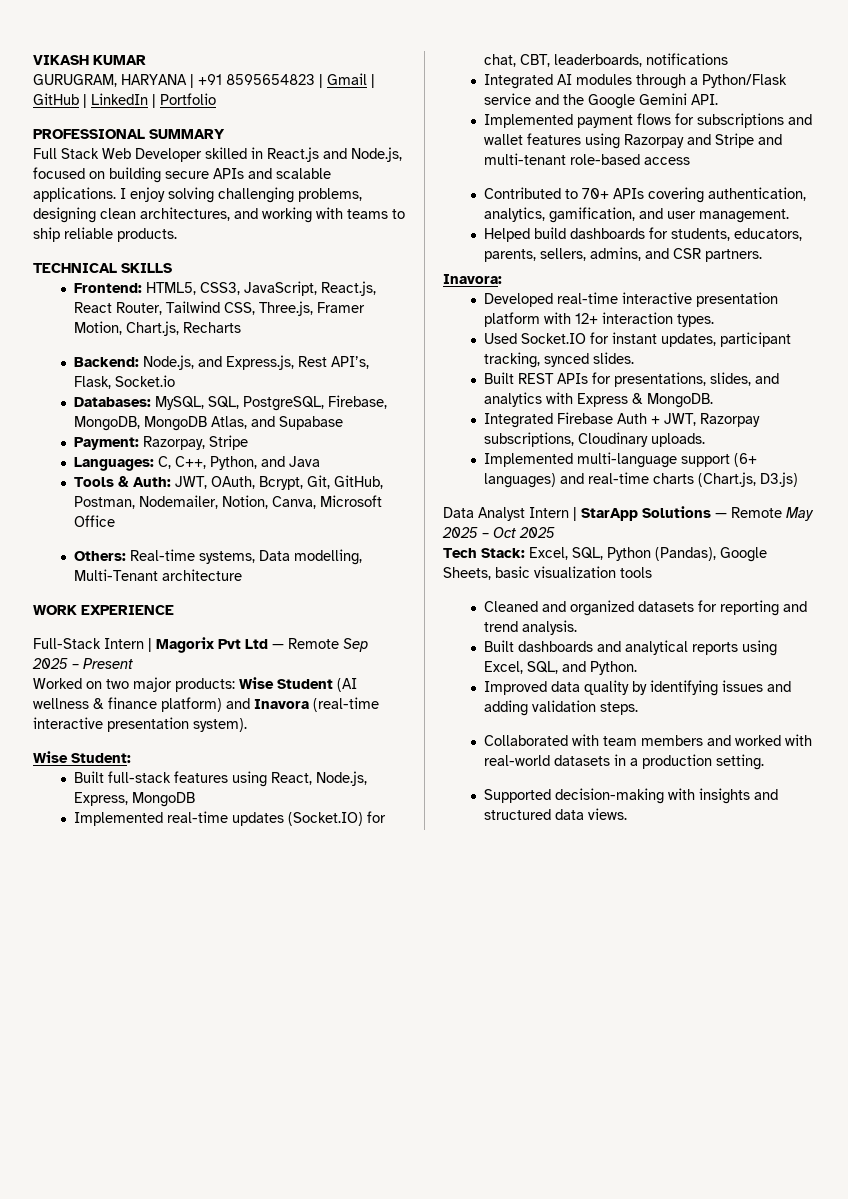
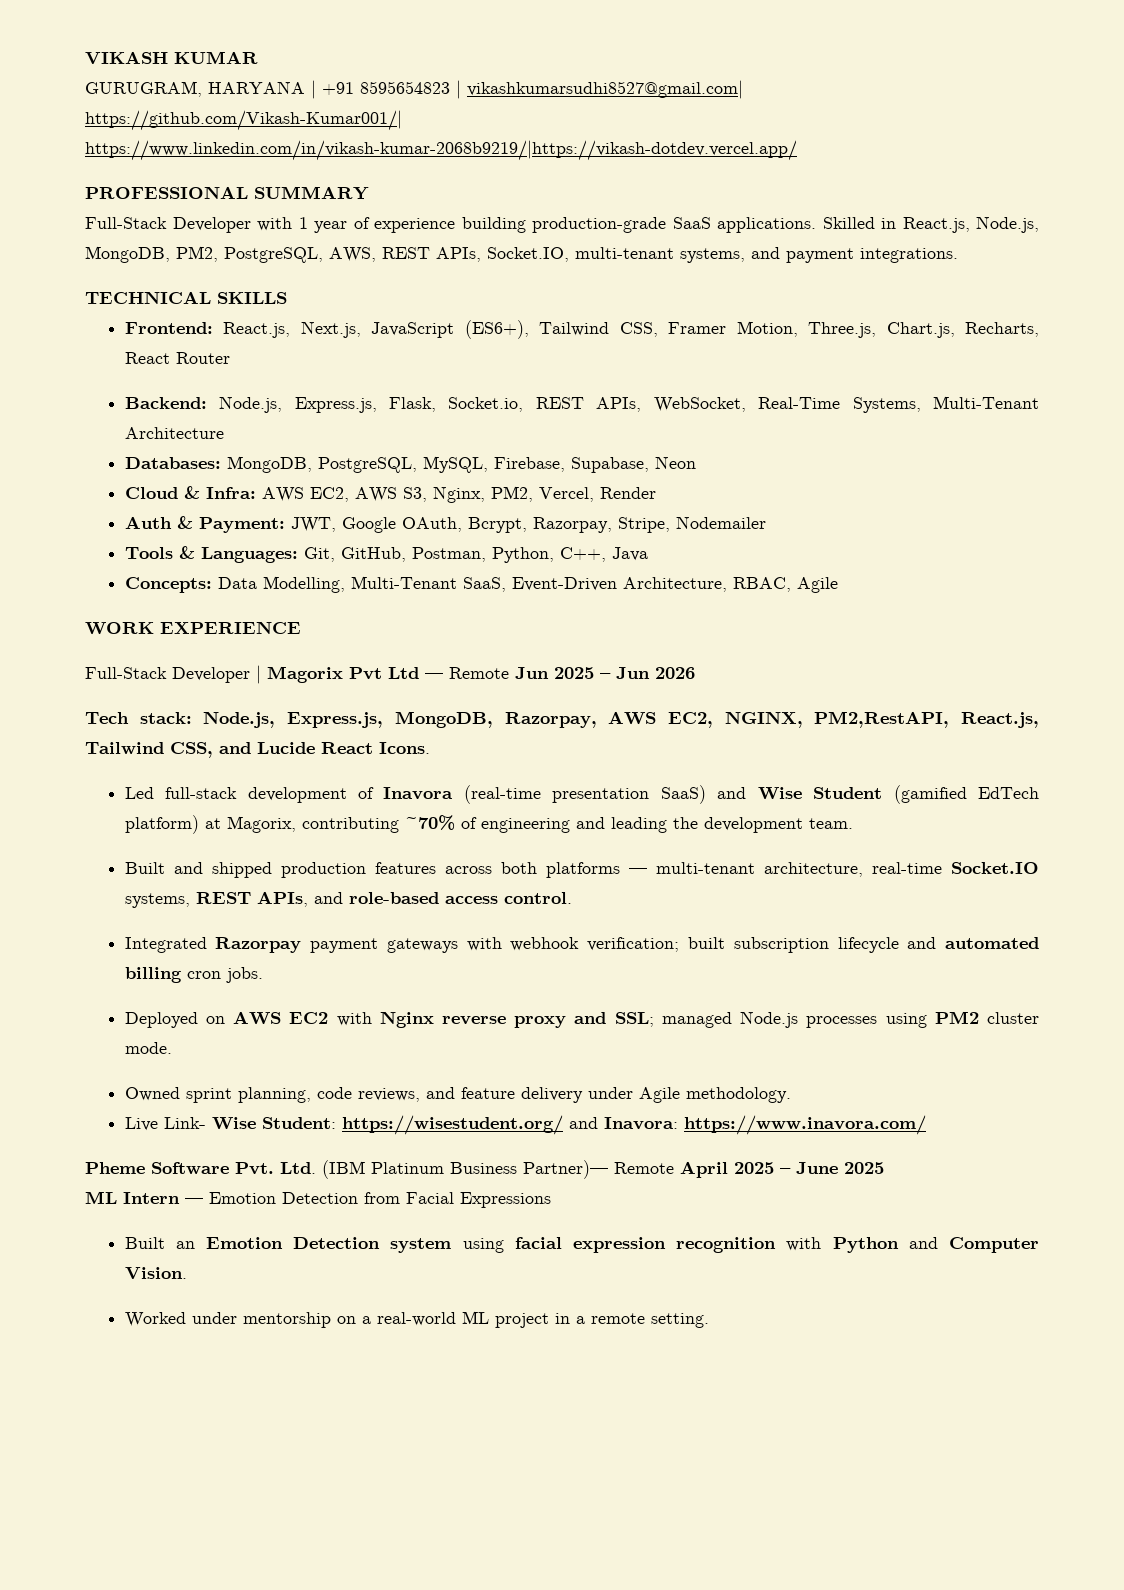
[327,73,375,88] [33,93,216,108] [33,129,225,139] [33,147,402,162] [33,167,331,183] [33,187,362,203] [33,207,405,223] [33,227,177,242] [33,263,172,273] [74,281,377,296] [74,301,314,316] Gmail | GitHub | LinkedIn | Portfolio // PROFESSIONAL SUMMARY // Full Stack Web Developer skilled in React.js and Node.js, focused on building secure APIs and scalable applications. I enjoy solving challenging problems, designing clean architectures, and working with teams to ship reliable products. // TECHNICAL SKILLS // Frontend: HTML5, CSS3, JavaScript, React.js, React Router, Tailwind CSS, Three.js, -> [467,80,743,99] [85,110,402,131] [85,140,797,161] [85,186,369,200] [85,216,1039,233] [85,246,958,263] [85,291,287,304] [124,320,658,339] vikashkumarsudhi8527@gmail.com| https://github.com/Vikash-Kumar001/| https://www.linkedin.com/in/vikash-kumar-2068b9219/|https://vikash-dotdev.vercel.app/ // PROFESSIONAL SUMMARY // Full-Stack Developer with 1 year of experience building production-grade SaaS applications. Skilled in React.js, Node.js, MongoDB, PM2, PostgreSQL, AWS, REST APIs, Socket.IO, multi-tenant systems, and payment integrations. // TECHNICAL SKILLS // Frontend: React.js, Next.js, JavaScript (ES6+), Tailwind CSS,
[126,321,242,336] [74,355,370,370] [74,375,176,389] [74,395,388,411] [74,416,344,431] [74,435,249,450] [74,456,321,471] [74,475,384,490] [74,495,383,509] [74,515,116,527] [74,549,363,565] [74,569,243,581] Chart.js, Recharts // Backend: Node.js, and Express.js, Rest API’s, Flask, Socket.io // Databases: MySQL, SQL, PostgreSQL, Firebase, MongoDB, MongoDB Atlas, and Supabase // Payment: Razorpay, Stripe // Languages: C, C++, Python, and Java // Tools & Auth: JWT, OAuth, Bcrypt, Git, GitHub, Postman, Nodemailer, Notion, Canva, Microsoft Office // Others: Real-time systems, Data modelling, Multi-Tenant architecture -> [808,322,1039,338] [124,352,230,364] [124,396,1039,413] [124,427,224,439] [124,456,696,473] [124,486,656,503] [124,516,766,533] [124,546,648,563] [124,576,838,593] Three.js, Chart.js, Recharts, React Router // Backend: Node.js, Express.js, Flask, Socket.io, REST APIs, WebSocket, Real-Time Systems, Multi-Tenant Architecture // Databases: MongoDB, PostgreSQL, MySQL, Firebase, Supabase, Neon // Cloud & Infra: AWS EC2, AWS S3, Nginx, PM2, Vercel, Render // Auth & Payment: JWT, Google OAuth, Bcrypt, Razorpay, Stripe, Nodemailer // Tools & Languages: Git, GitHub, Postman, Python, C++, Java // Concepts: Data Modelling, Multi-Tenant SaaS, Event-Driven Architecture, RBAC, Agile
[104,638,144,649] Intern -> [172,667,250,683] Developer
[343,638,368,652] [32,658,133,669] [33,677,357,692] [33,697,379,712] [33,717,247,732] [33,751,131,763] [74,771,368,787] [74,792,196,807] [74,811,387,826] [484,53,729,67] [484,74,788,89] [484,93,719,109] [484,113,813,128] [484,133,783,149] [484,153,691,165] [484,187,807,203] [484,207,790,223] [484,227,803,242] [484,247,763,262] [443,274,502,284] [484,292,779,307] [484,312,715,327] [484,332,792,347] [484,352,635,368] [484,372,780,387] [484,392,714,408] [484,412,761,428] [484,432,706,447] [484,452,758,468] [484,472,799,488] [443,506,814,521] [442,527,555,538] [443,547,767,562] [443,566,652,580] [484,600,808,616] [484,620,578,635] [484,640,778,656] [484,661,638,675] [484,680,792,696] [484,700,639,716] [484,734,813,746] [484,755,611,766] Sep 2025 – Present // Worked on two major products: Wise Student (AI wellness & finance platform) and Inavora (real-time interactive presentation system). // Wise Student: // Built full-stack features using React, Node.js, Express, MongoDB // Implemented real-time updates (Socket.IO) for chat, CBT, leaderboards, notifications // Integrated AI modules through a Python/Flask service and the Google Gemini API. // Implemented payment flows for subscriptions and wallet features using Razorpay and Stripe and multi-tenant role-based access // Contributed to 70+ APIs covering authentication, analytics, gamification, and user management. // Helped build dashboards for students, educators, parents, sellers, admins, and CSR partners. // Inavora: // Developed real-time interactive presentation platform with 12+ interaction types. // Used Socket.IO for instant updates, participant tracking, synced slides. // Built REST APIs for presentations, slides, and analytics with Express & MongoDB. // Integrated Firebase Auth + JWT, Razorpay subscriptions, Cloudinary uploads. // Implemented multi-language support (6+ languages) and real-time charts (Chart.js, D3.js) // Data Analyst Intern | StarApp Solutions — Remote May 2025 – Oct 2025 // Tech Stack: Excel, SQL, Python (Pandas), Google Sheets, basic visualization tools // Cleaned and organized datasets for reporting and trend analysis. // Built dashboards and analytical reports using Excel, SQL, and Python. // Improved data quality by identifying issues and adding validation steps. // Collaborated with team members and worked with real-world datasets -> [515,667,695,679] [85,711,1040,728] [85,742,430,758] [124,785,1040,804] [124,815,853,834] [124,862,1039,878] [124,891,572,908] [124,937,1039,953] [124,967,263,983] [124,1011,1039,1028] [124,1042,172,1054] [124,1087,791,1103] [124,1115,926,1135] [85,1160,884,1179] [85,1191,551,1208] [124,1237,1040,1253] [124,1267,187,1279] [124,1311,549,1328] Jun 2025 – Jun 2026 // Tech stack: Node.js, Express.js, MongoDB, Razorpay, AWS EC2, NGINX, PM2,RestAPI, React.js, Tailwind CSS, and Lucide React Icons. // Led full-stack development of Inavora (real-time presentation SaaS) and Wise Student (gamified EdTech platform) at Magorix, contributing ~70% of engineering and leading the development team. // Built and shipped production features across both platforms — multi-tenant architecture, real-time Socket.IO systems, REST APIs, and role-based access control. // Integrated Razorpay payment gateways with webhook verification; built subscription lifecycle and automated billing cron jobs. // Deployed on AWS EC2 with Nginx reverse proxy and SSL; managed Node.js processes using PM2 cluster mode. // Owned sprint planning, code reviews, and feature delivery under Agile methodology. // Live Link- Wise Student: https://wisestudent.org/ and Inavora: https://www.inavora.com/ // Pheme Software Pvt. Ltd. (IBM Platinum Business Partner)— Remote April 2025 – June 2025 // ML Intern — Emotion Detection from Facial Expressions // Built an Emotion Detection system using facial expression recognition with Python and Computer Vision. // Worked under mentorship on a real-world ML project
[642,754,713,769] production -> [590,1313,645,1324] remote
[484,788,779,804] [484,808,628,820] // Supported decision-making with insights and structured data views. -> (709, 1320) none

